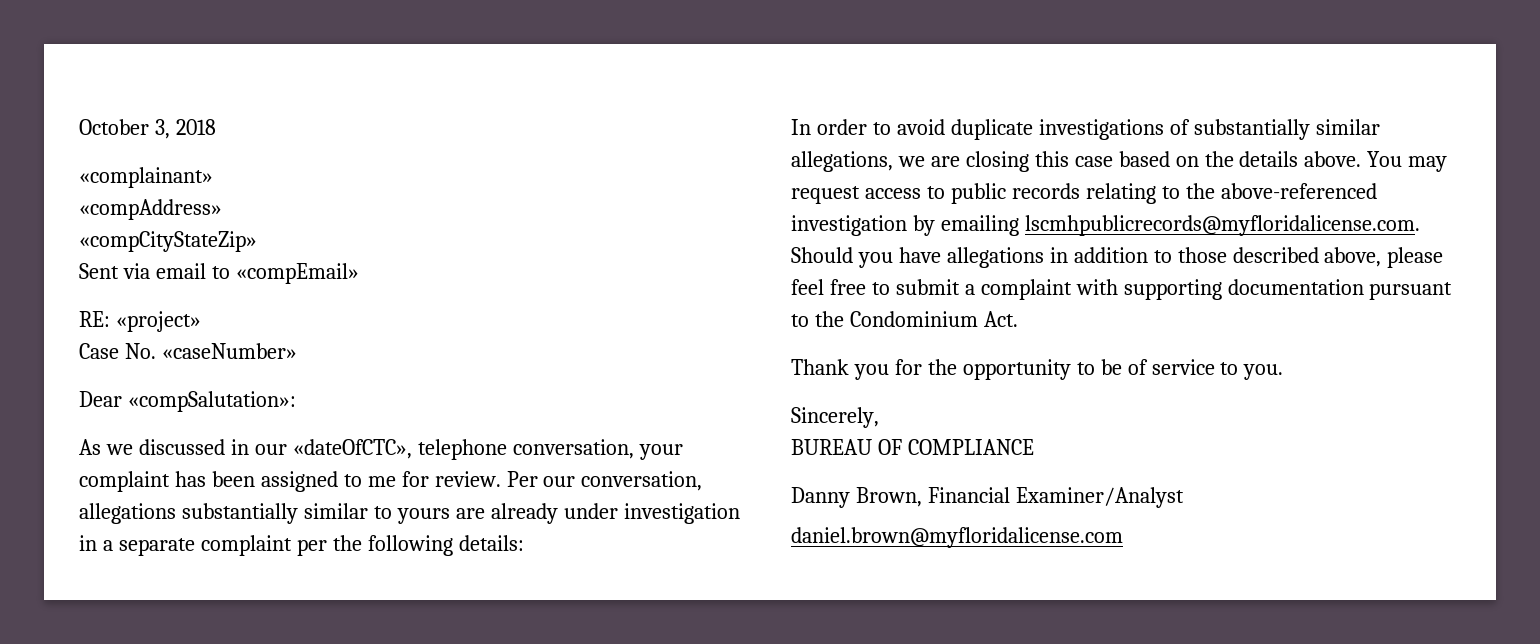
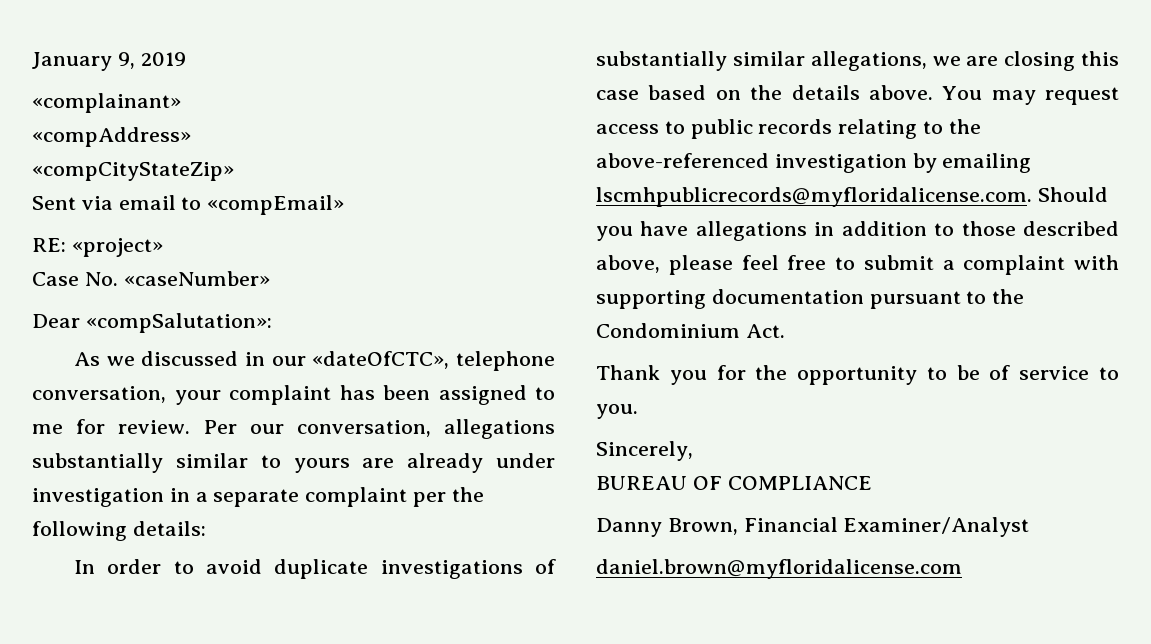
[79,119,216,139] October 3, 2018 -> [32,52,186,71] January 9, 2019

